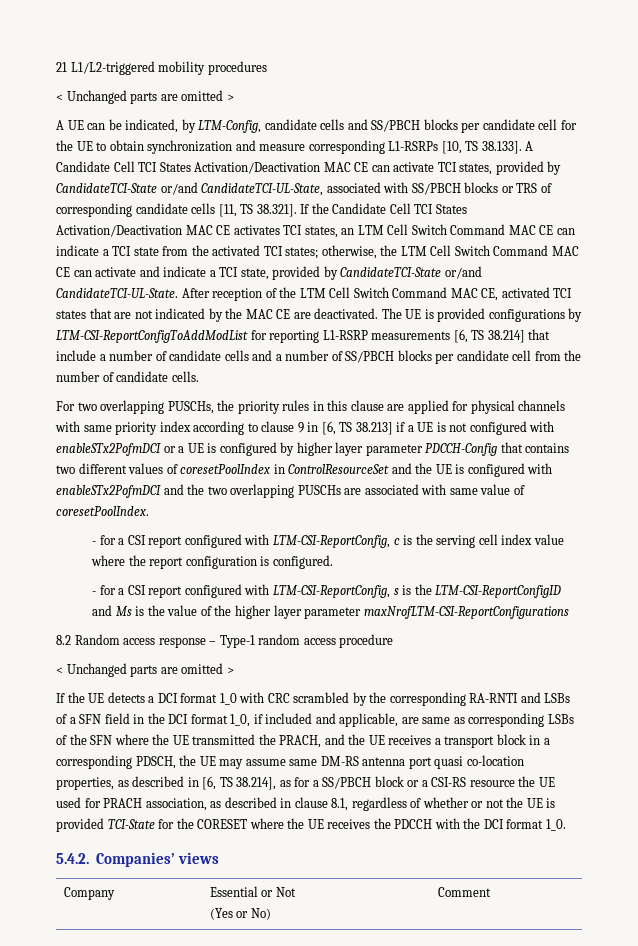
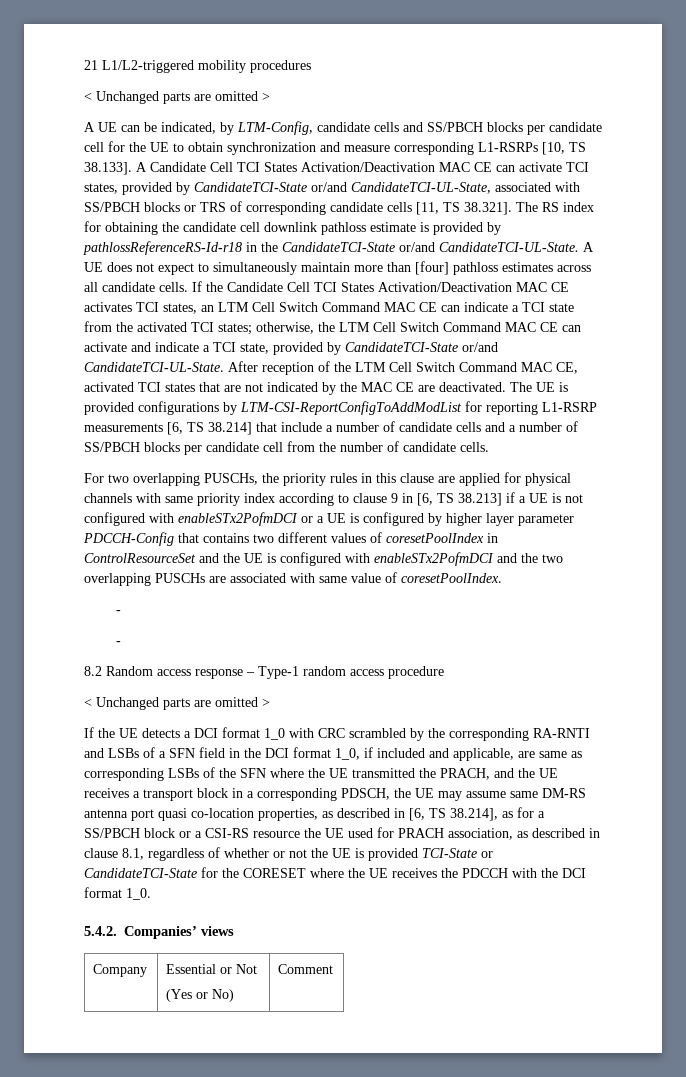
(297, 210) none -> [516,202,594,212] [84,221,501,235] [83,241,594,255] [84,261,591,275] [84,282,188,292] The RS index for obtaining the candidate cell downlink pathloss estimate is provided by pathlossReferenceRS-Id-r18 in the CandidateTCI-State or/and CandidateTCI-UL-State. A UE does not expect to simultaneously maintain more than [four] pathloss estimates across all candidate cells.
[99,534,564,548] [91,555,333,569] [92,584,562,598] [92,605,569,619] for a CSI report configured with LTM-CSI-ReportConfig, c is the serving cell index value where the report configuration is configured. // - for a CSI report configured with LTM-CSI-ReportConfig, s is the LTM-CSI-ReportConfigID and Ms is the value of the higher layer parameter maxNrofLTM-CSI-ReportConfigurations -> [116,641,122,645] // -
(155, 824) none -> [481,851,493,858] [84,868,197,878] or CandidateTCI-State

